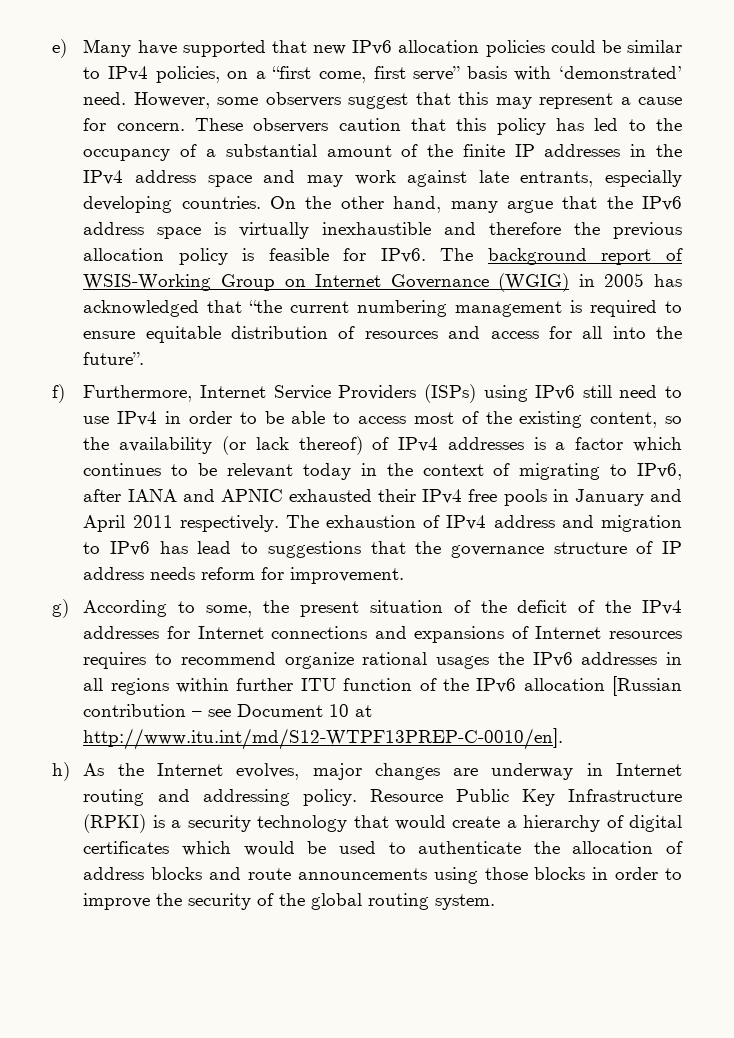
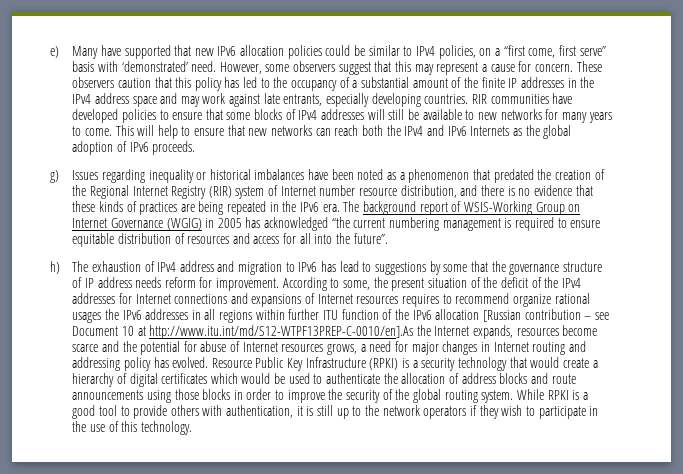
[270,196,682,213] [83,222,682,239] [83,248,426,265] On the other hand, many argue that the IPv6 address space is virtually inexhaustible and therefore the previous allocation policy is feasible for IPv6. -> [472,93,573,104] [72,109,612,123] [72,125,572,139] [72,141,196,155] [50,169,605,183] [72,185,593,199] [72,201,340,215] RIR communities have developed policies to ensure that some blocks of IPv4 addresses will still be available to new networks for many years to come. This will help to ensure that new networks can reach both the IPv4 and IPv6 Internets as the global adoption of IPv6 proceeds. // g) Issues regarding inequality or historical imbalances have been noted as a phenomenon that predated the creation of the Regional Internet Registry (RIR) system of Internet number resource distribution, and there is no evidence that these kinds of practices are being repeated in the IPv6 era.
[207,300,243,313] that -> (329, 224) none
[52,384,682,403] [83,411,683,428] [83,436,682,455] [83,463,682,480] [83,489,682,506] [83,515,279,532] f) Furthermore, Internet Service Providers (ISPs) using IPv6 still need to use IPv4 in order to be able to access most of the existing content, so the availability (or lack thereof) of IPv4 addresses is a factor which continues to be relevant today in the context of migrating to IPv6, after IANA and APNIC exhausted their IPv4 free pools in January and April 2011 respectively. -> [50,261,60,274] h)
(361, 549) none -> [429,261,468,275] by some
[52,599,69,618] // g) -> (280, 284) none
[83,728,564,750] [52,762,574,781] http://www.itu.int/md/S12-WTPF13PREP-C-0010/en]. // h) As the Internet evolves, major changes are underway -> [149,325,598,339] [72,341,478,355] http://www.itu.int/md/S12-WTPF13PREP-C-0010/en].As the Internet expands, resources become scarce and the potential for abuse of Internet resources grows, a need for major changes
[302,789,357,806] policy. -> [123,357,209,371] policy has evolved.
(496, 902) none -> [516,389,588,400] [72,405,599,419] [72,421,192,435] While RPKI is a good tool to provide others with authentication, it is still up to the network operators if they wish to participate in the use of this technology.

